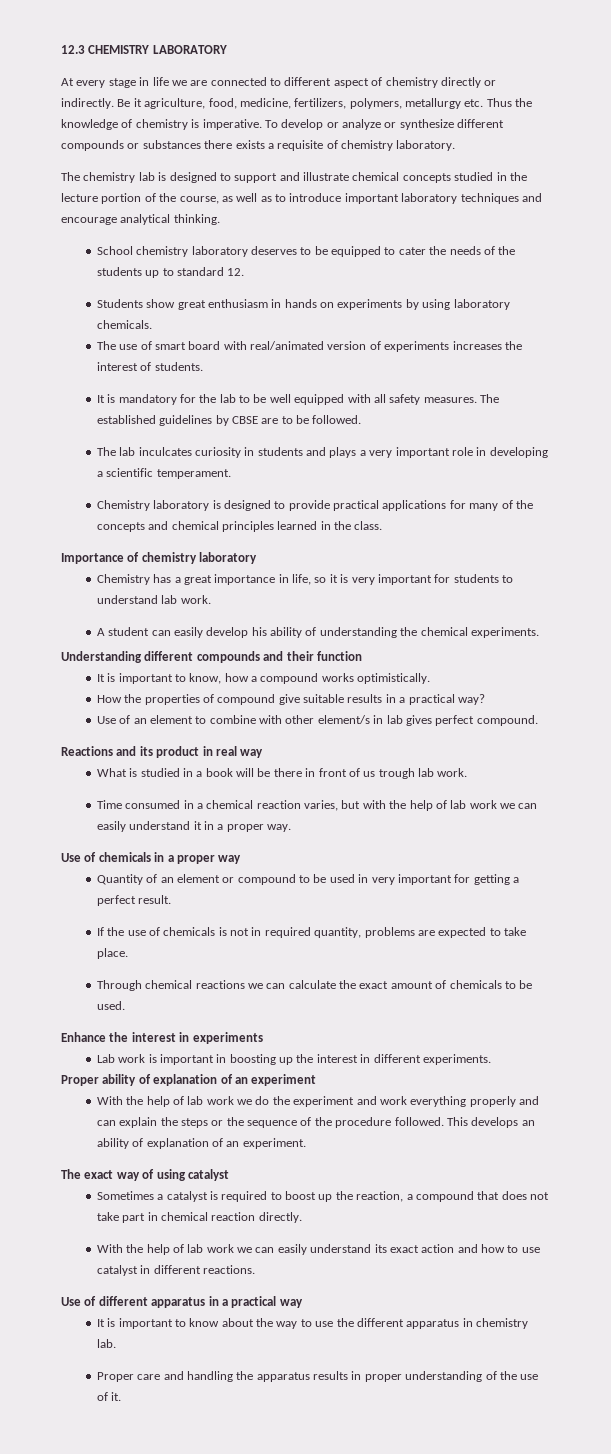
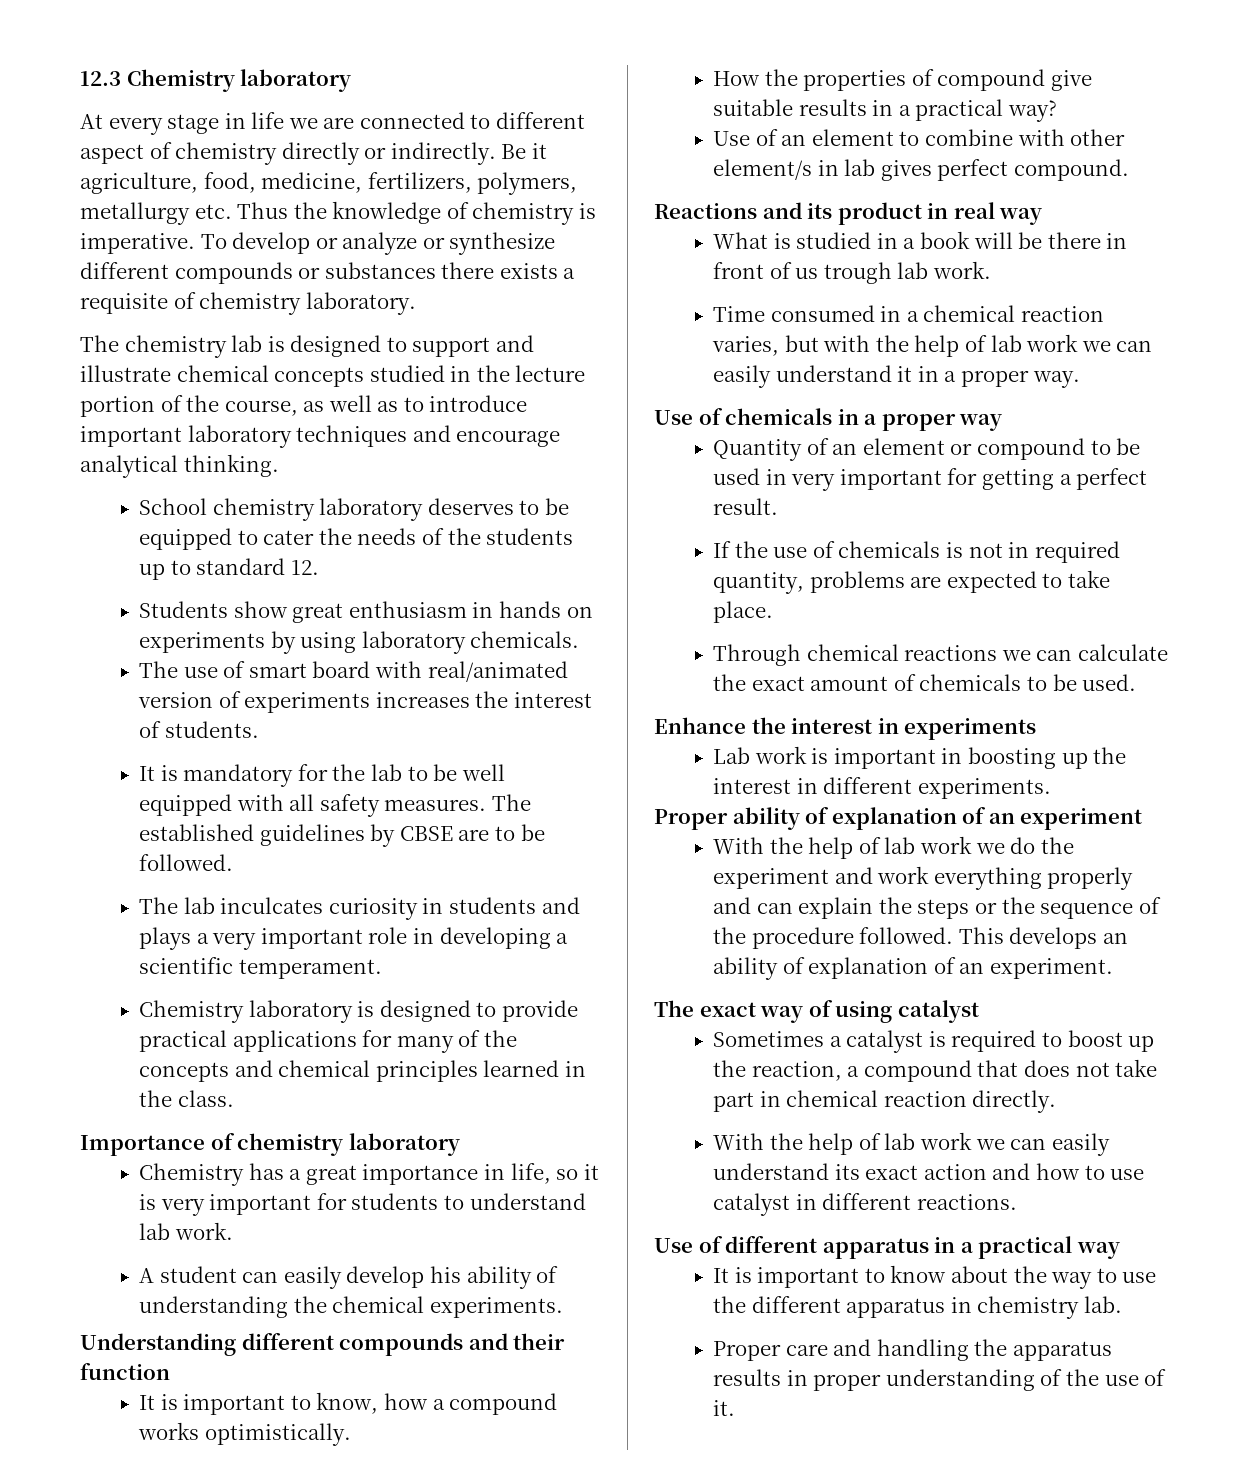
[88,45,227,54] CHEMISTRY LABORATORY -> [126,69,352,92] Chemistry laboratory

